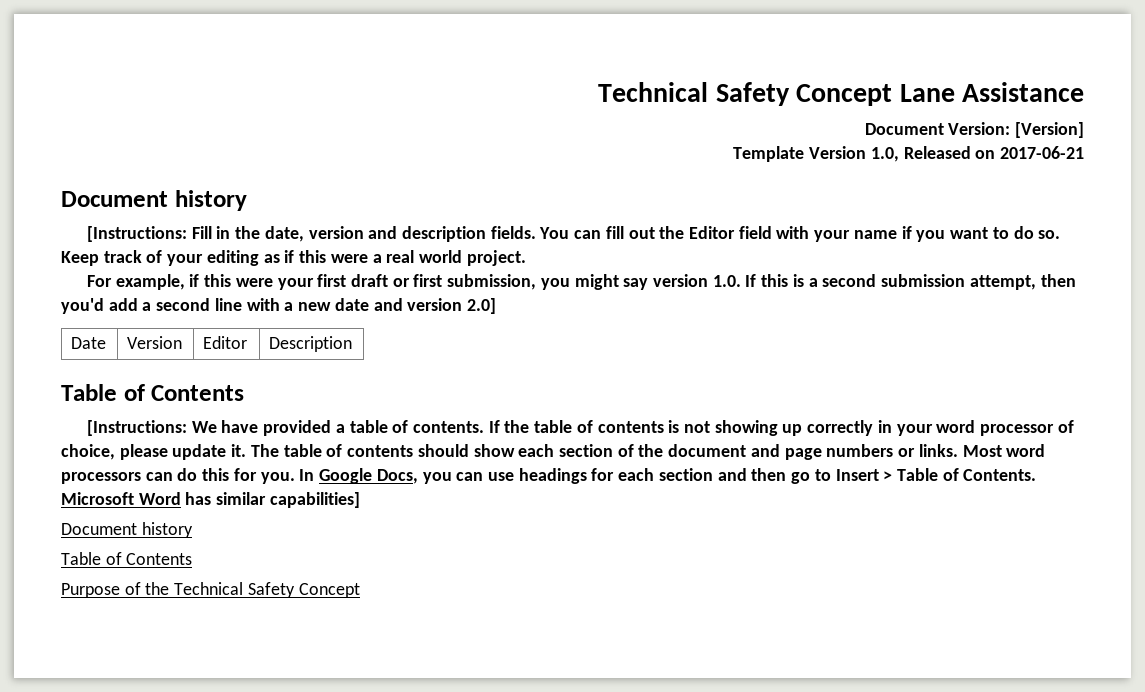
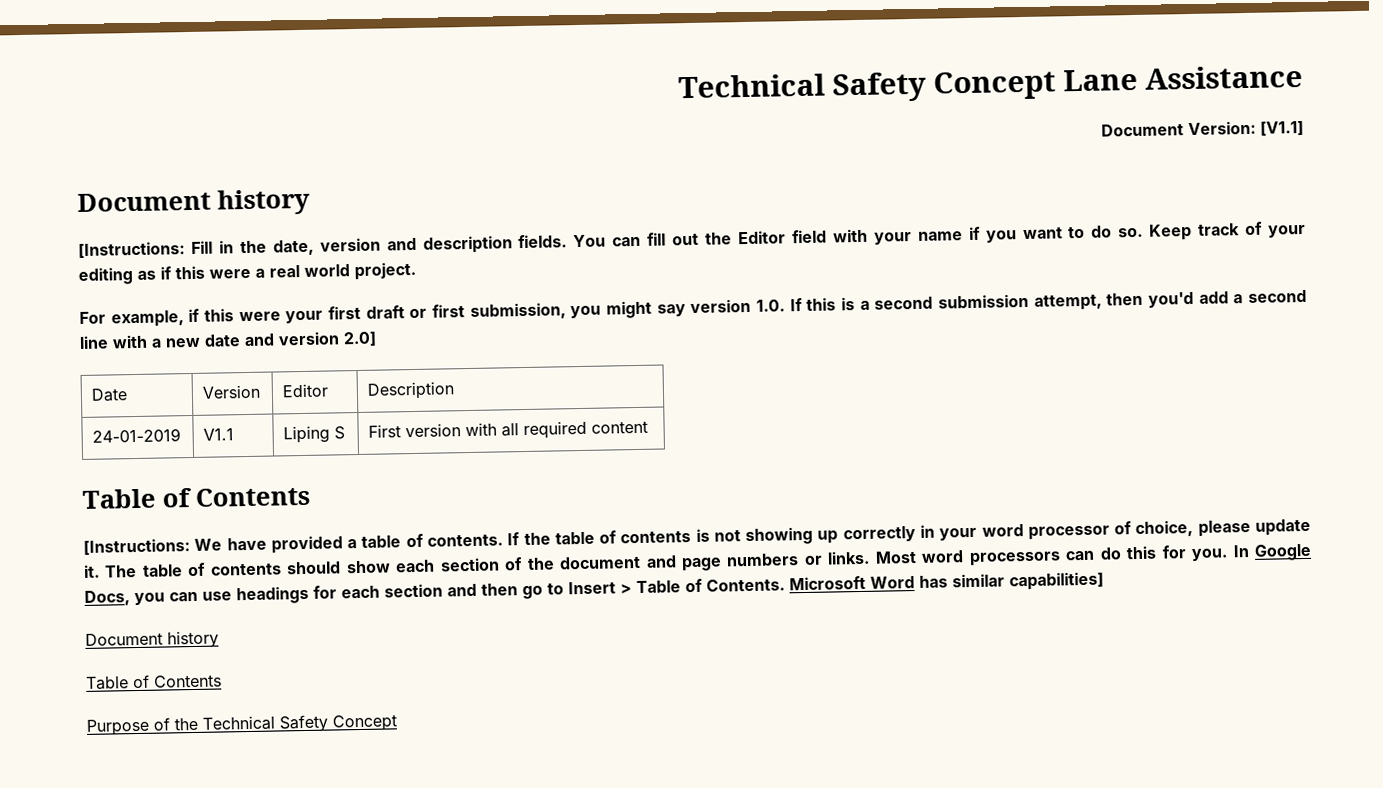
[1015,122,1084,138] [733,146,1084,162] [Version] // Template Version 1.0, Released on 2017-06-21 -> [1260,120,1304,136] [V1.1]
(353, 344) none -> [92,428,182,443] [203,428,235,441] [283,425,346,444] [368,420,649,440] // 24-01-2019 | V1.1 | Liping S | First version with all required content

